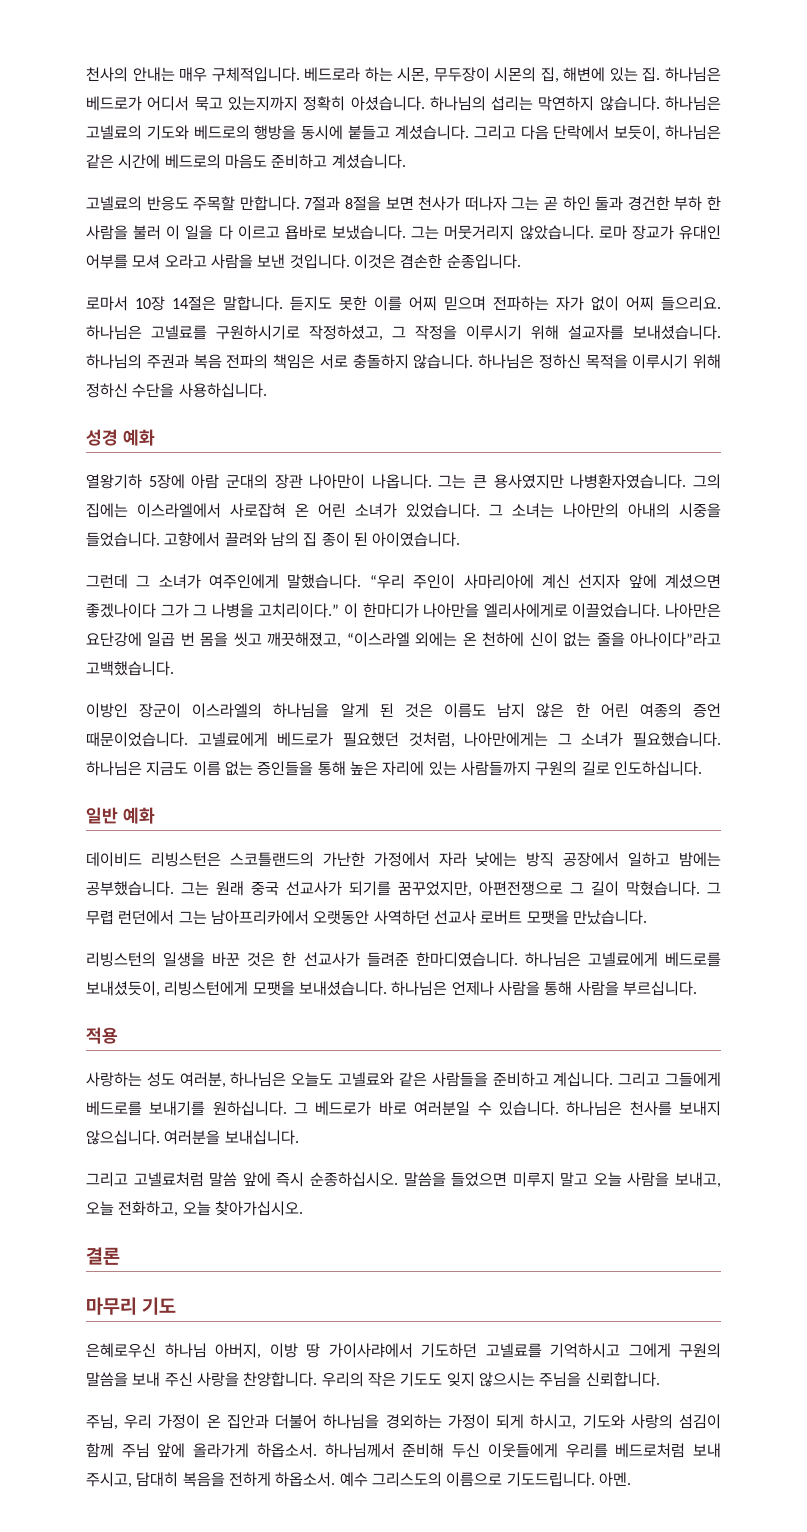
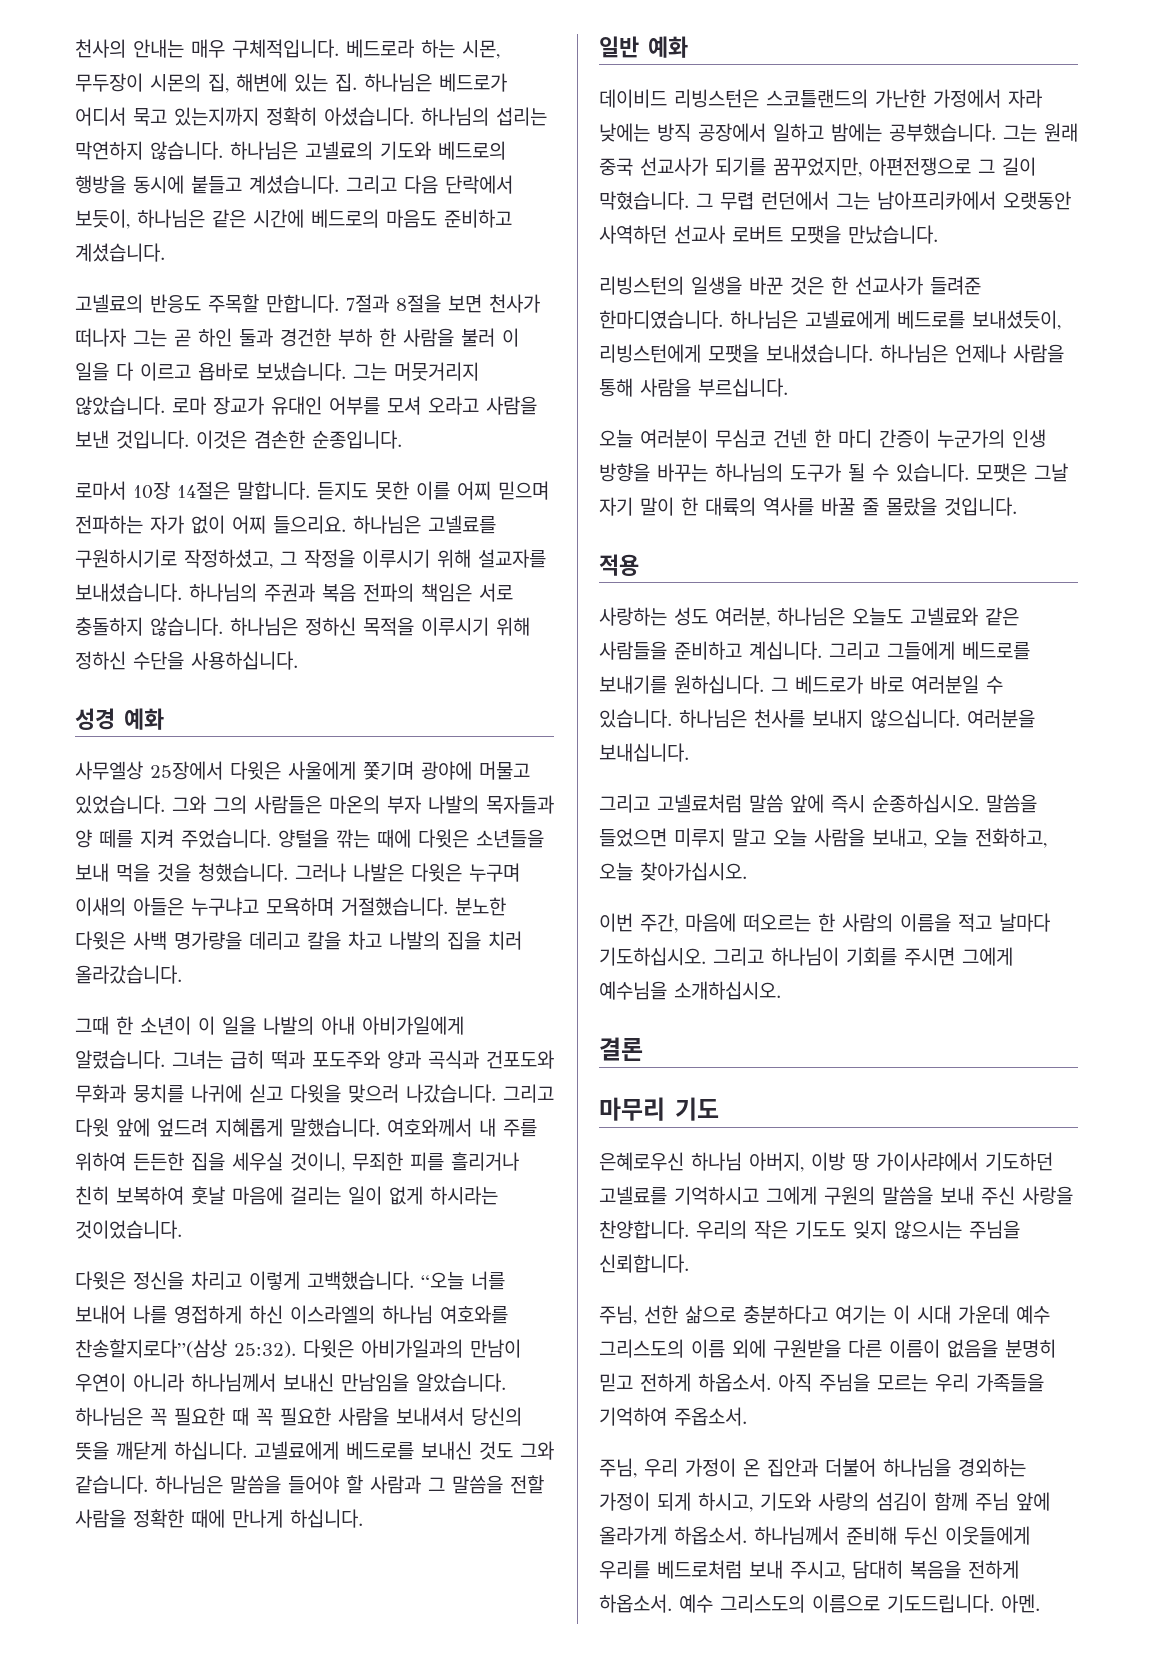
[86,474,721,489] [86,503,721,518] [86,532,461,547] [86,574,722,589] [86,603,722,618] [86,632,721,648] [86,661,174,676] [86,703,721,718] [86,732,721,748] [86,761,702,776] 열왕기하 5장에 아람 군대의 장관 나아만이 나옵니다. 그는 큰 용사였지만 나병환자였습니다. 그의 집에는 이스라엘에서 사로잡혀 온 어린 소녀가 있었습니다. 그 소녀는 나아만의 아내의 시중을 들었습니다. 고향에서 끌려와 남의 집 종이 된 아이였습니다. // 그런데 그 소녀가 여주인에게 말했습니다. “우리 주인이 사마리아에 계신 선지자 앞에 계셨으면 좋겠나이다 그가 그 나병을 고치리이다.” 이 한마디가 나아만을 엘리사에게로 이끌었습니다. 나아만은 요단강에 일곱 번 몸을 씻고 깨끗해졌고, “이스라엘 외에는 온 천하에 신이 없는 줄을 아나이다”라고 고백했습니다. // 이방인 장군이 이스라엘의 하나님을 알게 된 것은 이름도 남지 않은 한 어린 여종의 증언 때문이었습니다. 고넬료에게 베드로가 필요했던 것처럼, 나아만에게는 그 소녀가 필요했습니다. 하나님은 지금도 이름 없는 증인들을 통해 높은 자리에 있는 사람들까지 구원의 길로 인도하십니다. -> [75,761,530,780] [75,795,554,814] [75,829,544,848] [75,863,520,882] [75,897,506,916] [75,931,522,950] [75,965,182,984] [75,1016,464,1035] [75,1050,554,1069] [75,1084,554,1103] [75,1118,537,1137] [75,1152,519,1172] [75,1186,498,1205] [75,1220,182,1239] [75,1271,505,1290] [75,1305,508,1324] [75,1339,521,1358] [75,1373,506,1392] [75,1407,522,1426] [75,1441,554,1460] [75,1475,544,1494] [75,1509,363,1528] 사무엘상 25장에서 다윗은 사울에게 쫓기며 광야에 머물고 있었습니다. 그와 그의 사람들은 마온의 부자 나발의 목자들과 양 떼를 지켜 주었습니다. 양털을 깎는 때에 다윗은 소년들을 보내 먹을 것을 청했습니다. 그러나 나발은 다윗은 누구며 이새의 아들은 누구냐고 모욕하며 거절했습니다. 분노한 다윗은 사백 명가량을 데리고 칼을 차고 나발의 집을 치러 올라갔습니다. // 그때 한 소년이 이 일을 나발의 아내 아비가일에게 알렸습니다. 그녀는 급히 떡과 포도주와 양과 곡식과 건포도와 무화과 뭉치를 나귀에 싣고 다윗을 맞으러 나갔습니다. 그리고 다윗 앞에 엎드려 지혜롭게 말했습니다. 여호와께서 내 주를 위하여 든든한 집을 세우실 것이니, 무죄한 피를 흘리거나 친히 보복하여 훗날 마음에 걸리는 일이 없게 하시라는 것이었습니다. // 다윗은 정신을 차리고 이렇게 고백했습니다. “오늘 너를 보내어 나를 영접하게 하신 이스라엘의 하나님 여호와를 찬송할지로다”(삼상 25:32). 다윗은 아비가일과의 만남이 우연이 아니라 하나님께서 보내신 만남임을 알았습니다. 하나님은 꼭 필요한 때 꼭 필요한 사람을 보내셔서 당신의 뜻을 깨닫게 하십니다. 고넬료에게 베드로를 보내신 것도 그와 같습니다. 하나님은 말씀을 들어야 할 사람과 그 말씀을 전할 사람을 정확한 때에 만나게 하십니다.
(697, 988) none -> [599,429,1046,448] [599,463,1068,482] [599,497,1017,516] // 오늘 여러분이 무심코 건넨 한 마디 간증이 누군가의 인생 방향을 바꾸는 하나님의 도구가 될 수 있습니다. 모팻은 그날 자기 말이 한 대륙의 역사를 바꿀 줄 몰랐을 것입니다.
(303, 1208) none -> [599,913,1050,933] [599,947,1013,966] [599,981,781,1000] // 이번 주간, 마음에 떠오르는 한 사람의 이름을 적고 날마다 기도하십시오. 그리고 하나님이 기회를 주시면 그에게 예수님을 소개하십시오.
(660, 1379) none -> [599,1305,1050,1325] [599,1339,1056,1358] [599,1373,1044,1392] [599,1407,747,1426] // 주님, 선한 삶으로 충분하다고 여기는 이 시대 가운데 예수 그리스도의 이름 외에 구원받을 다른 이름이 없음을 분명히 믿고 전하게 하옵소서. 아직 주님을 모르는 우리 가족들을 기억하여 주옵소서.

